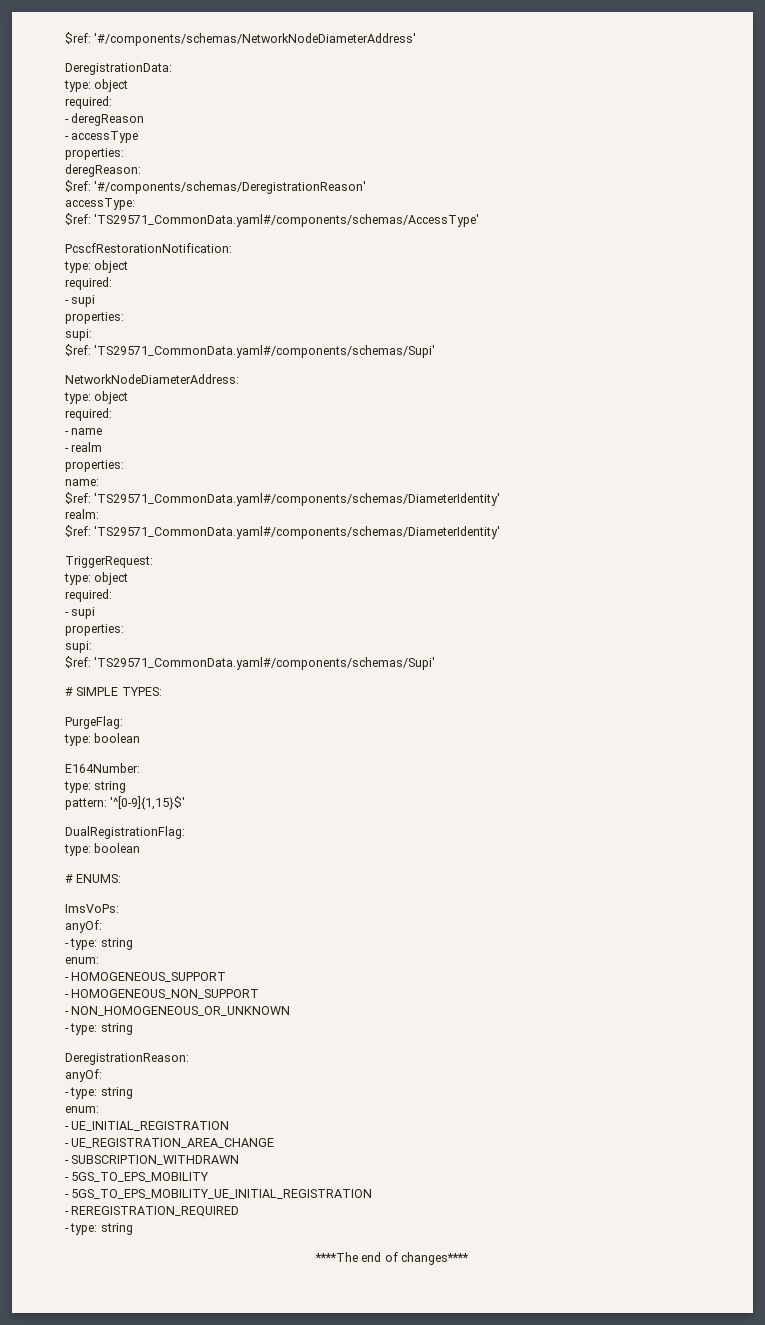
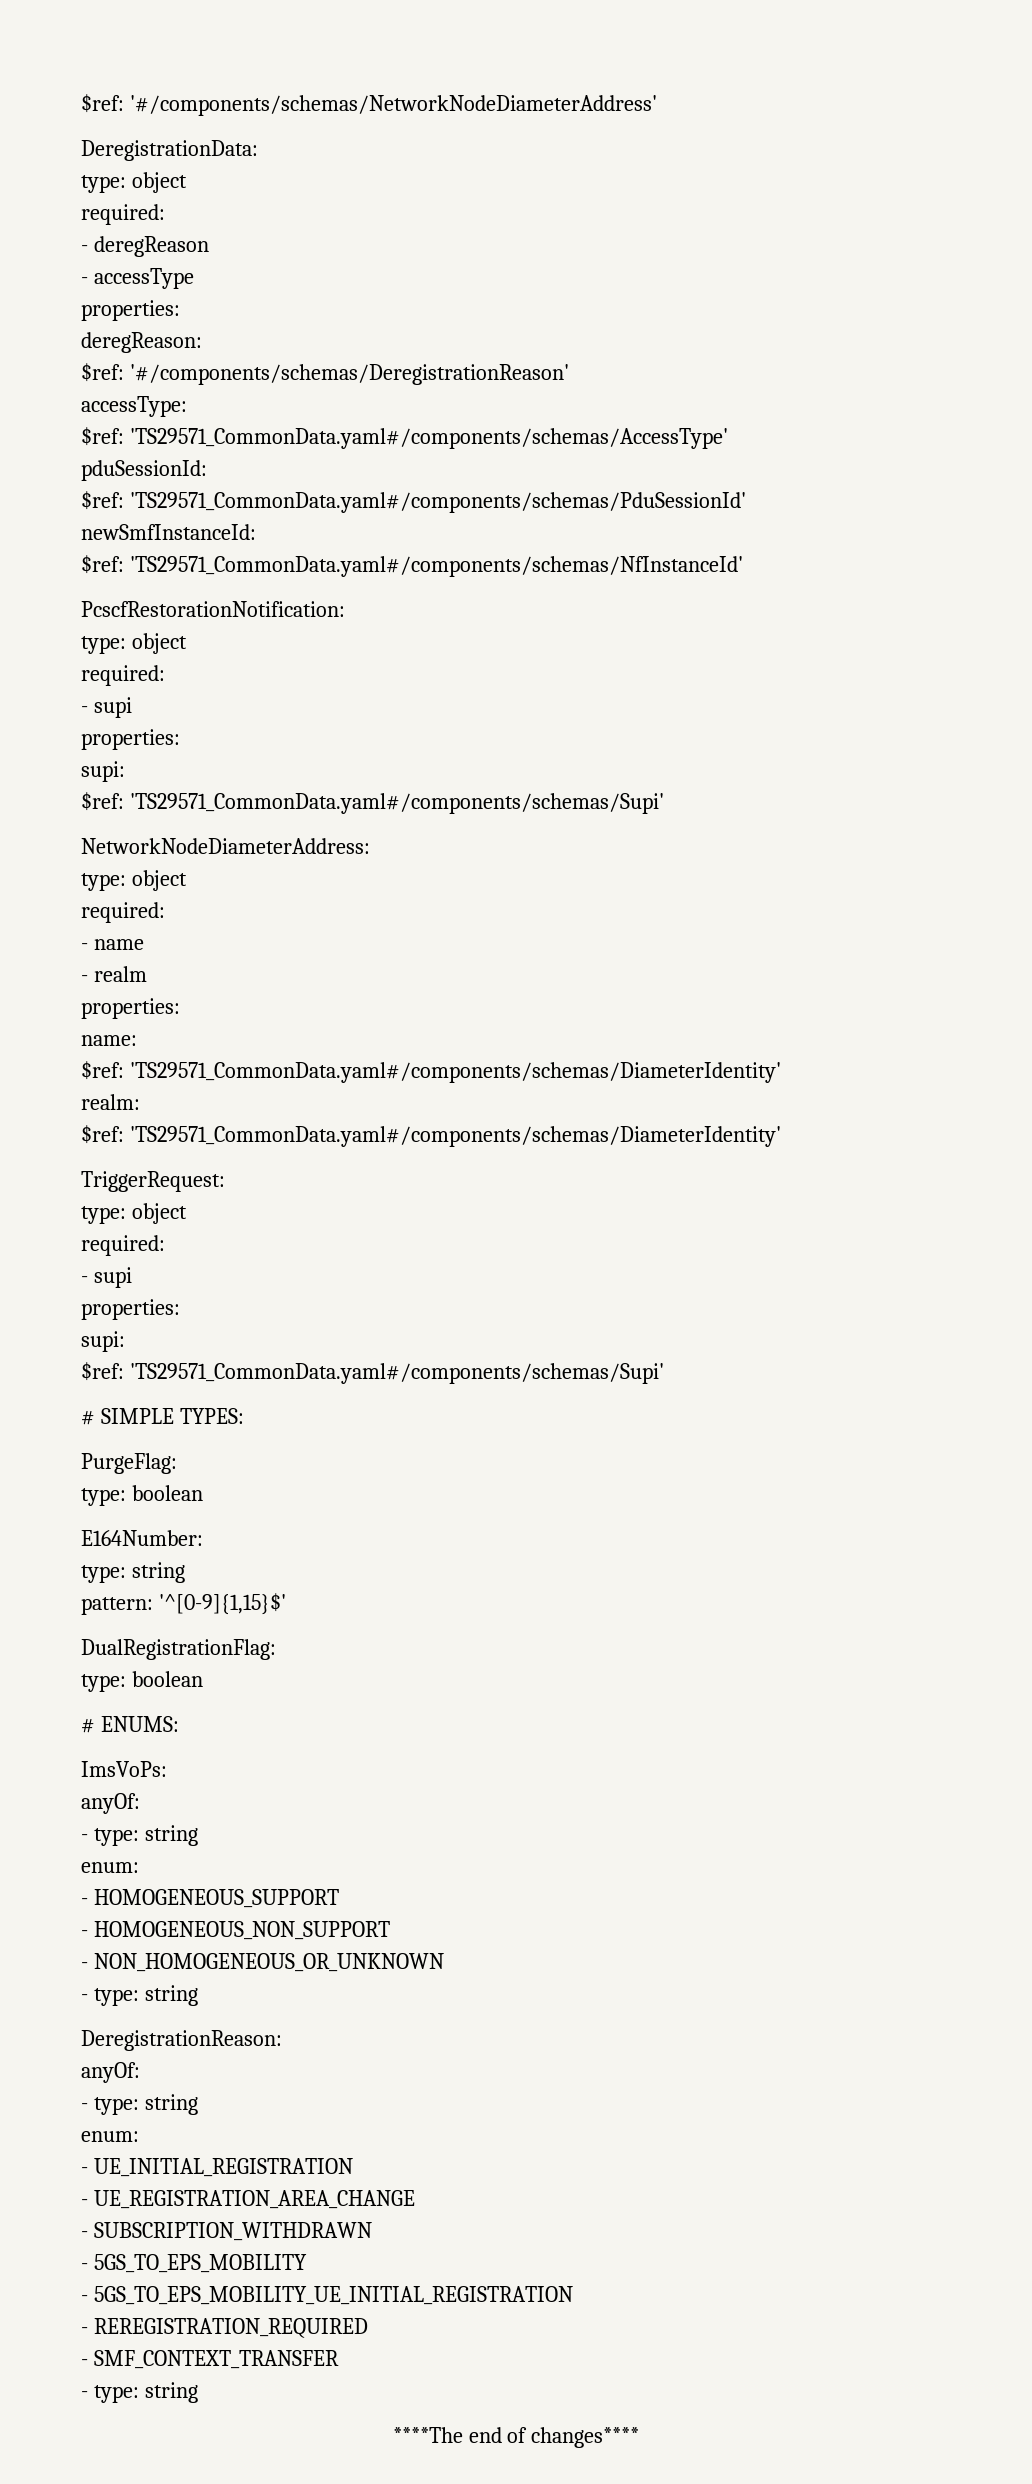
(480, 220) none -> [81,460,207,481] [81,491,746,513] [81,524,256,540] [81,555,743,577] // pduSessionId: // $ref: 'TS29571_CommonData.yaml#/components/schemas/PduSessionId' // newSmfInstanceId: // $ref: 'TS29571_CommonData.yaml#/components/schemas/NfInstanceId'
(240, 1211) none -> [81,2350,339,2369] // - SMF_CONTEXT_TRANSFER

